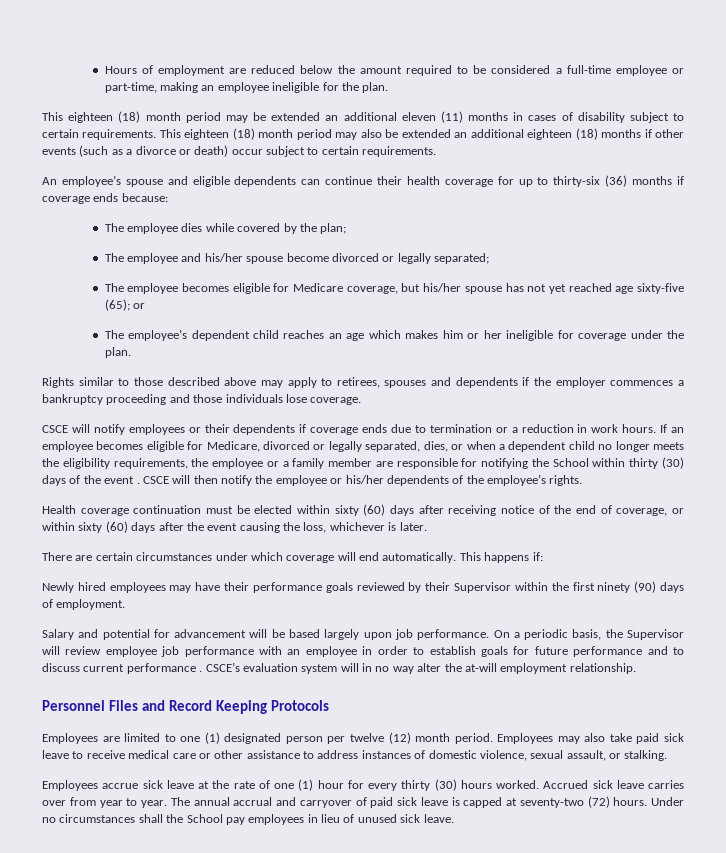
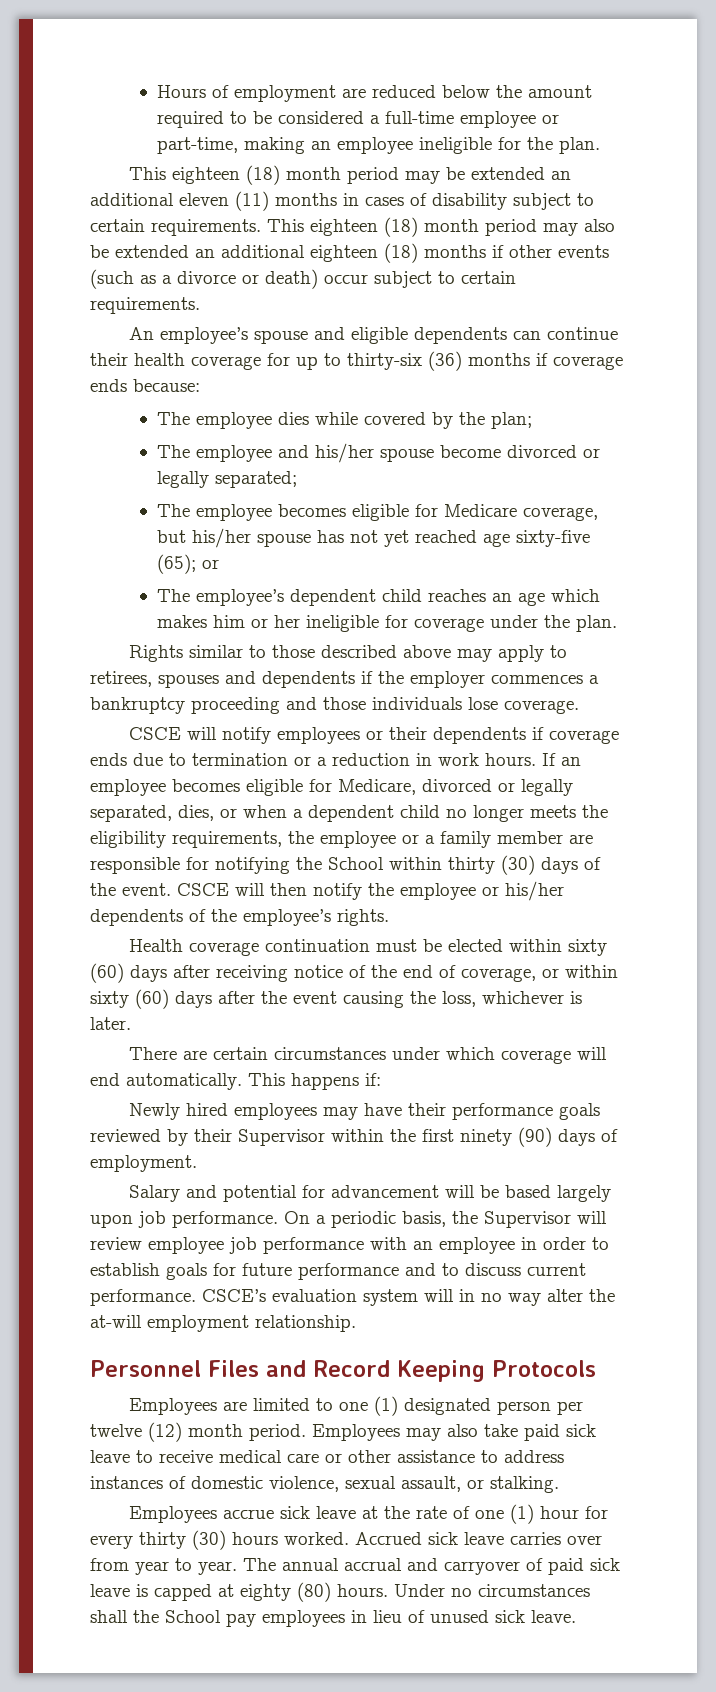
[104,476,140,484] event . -> [122,883,171,896] event.
[126,663,203,674] performance . -> [90,1289,196,1306] performance.
[519,796,610,808] seventy-two (72) -> [240,1582,331,1602] eighty (80)

